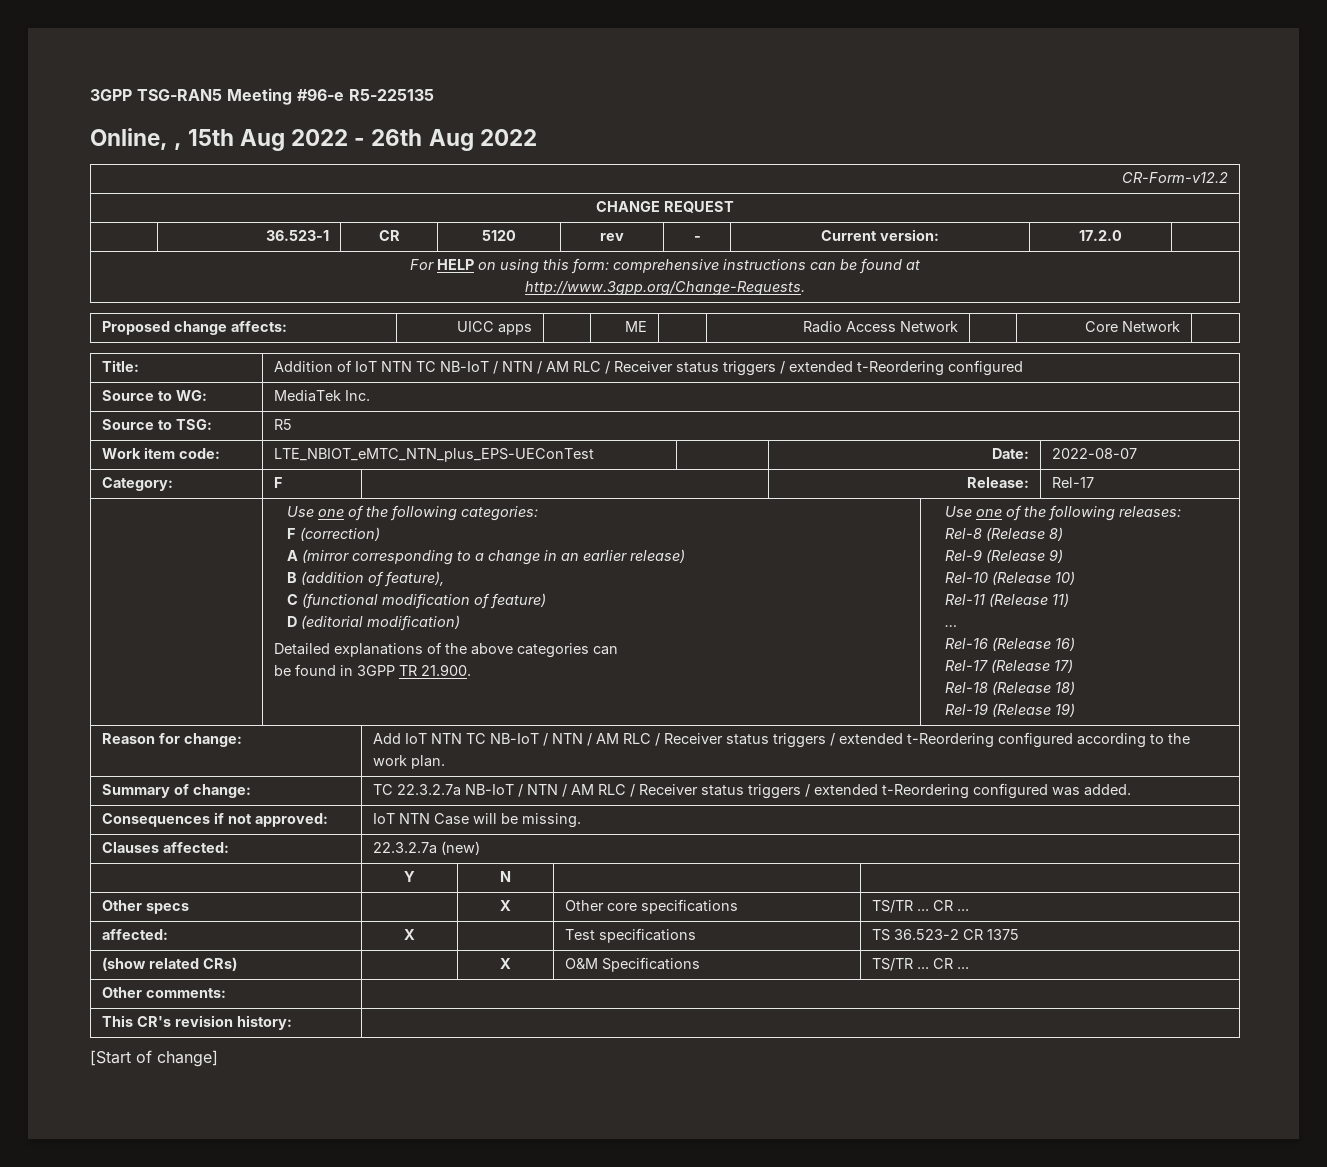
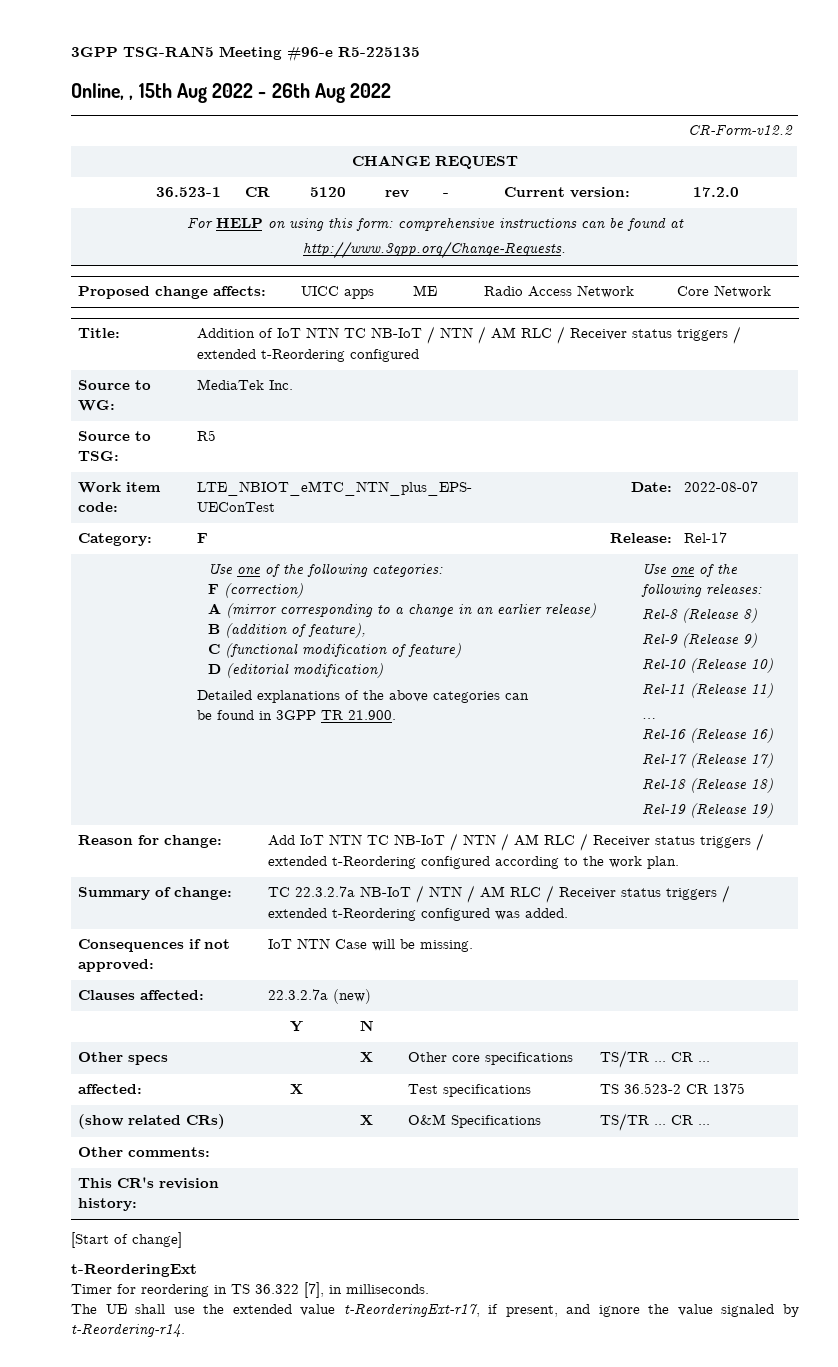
(218, 1058) none -> [71,1264,197,1277] [71,1282,429,1298] [71,1303,799,1317] [71,1323,185,1337] // t-ReorderingExt // Timer for reordering in TS 36.322 [7], in milliseconds. // The UE shall use the extended value t-ReorderingExt-r17, if present, and ignore the value signaled by t-Reordering-r14.

